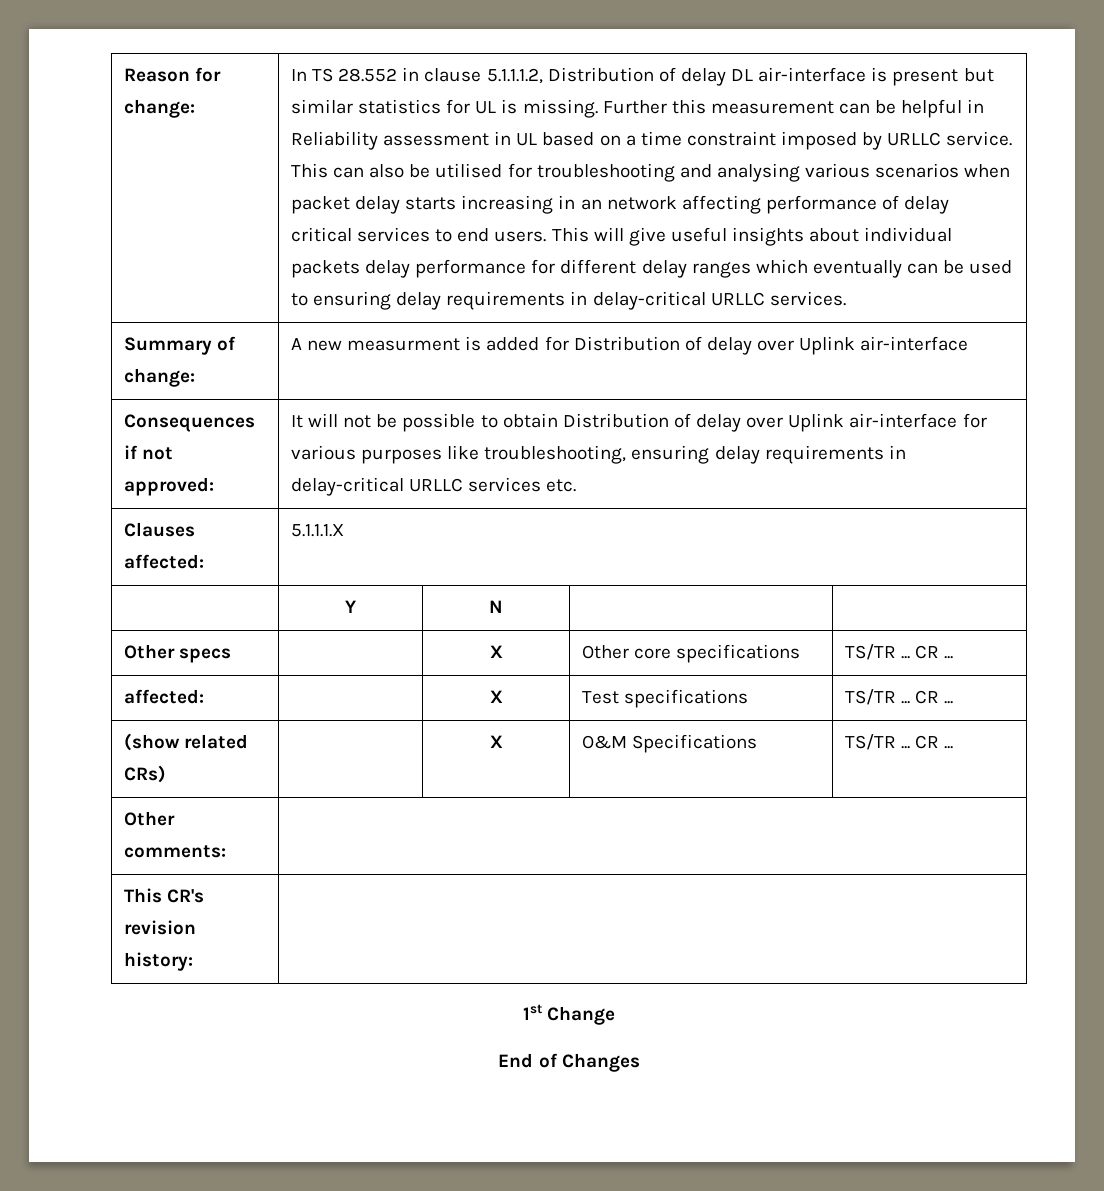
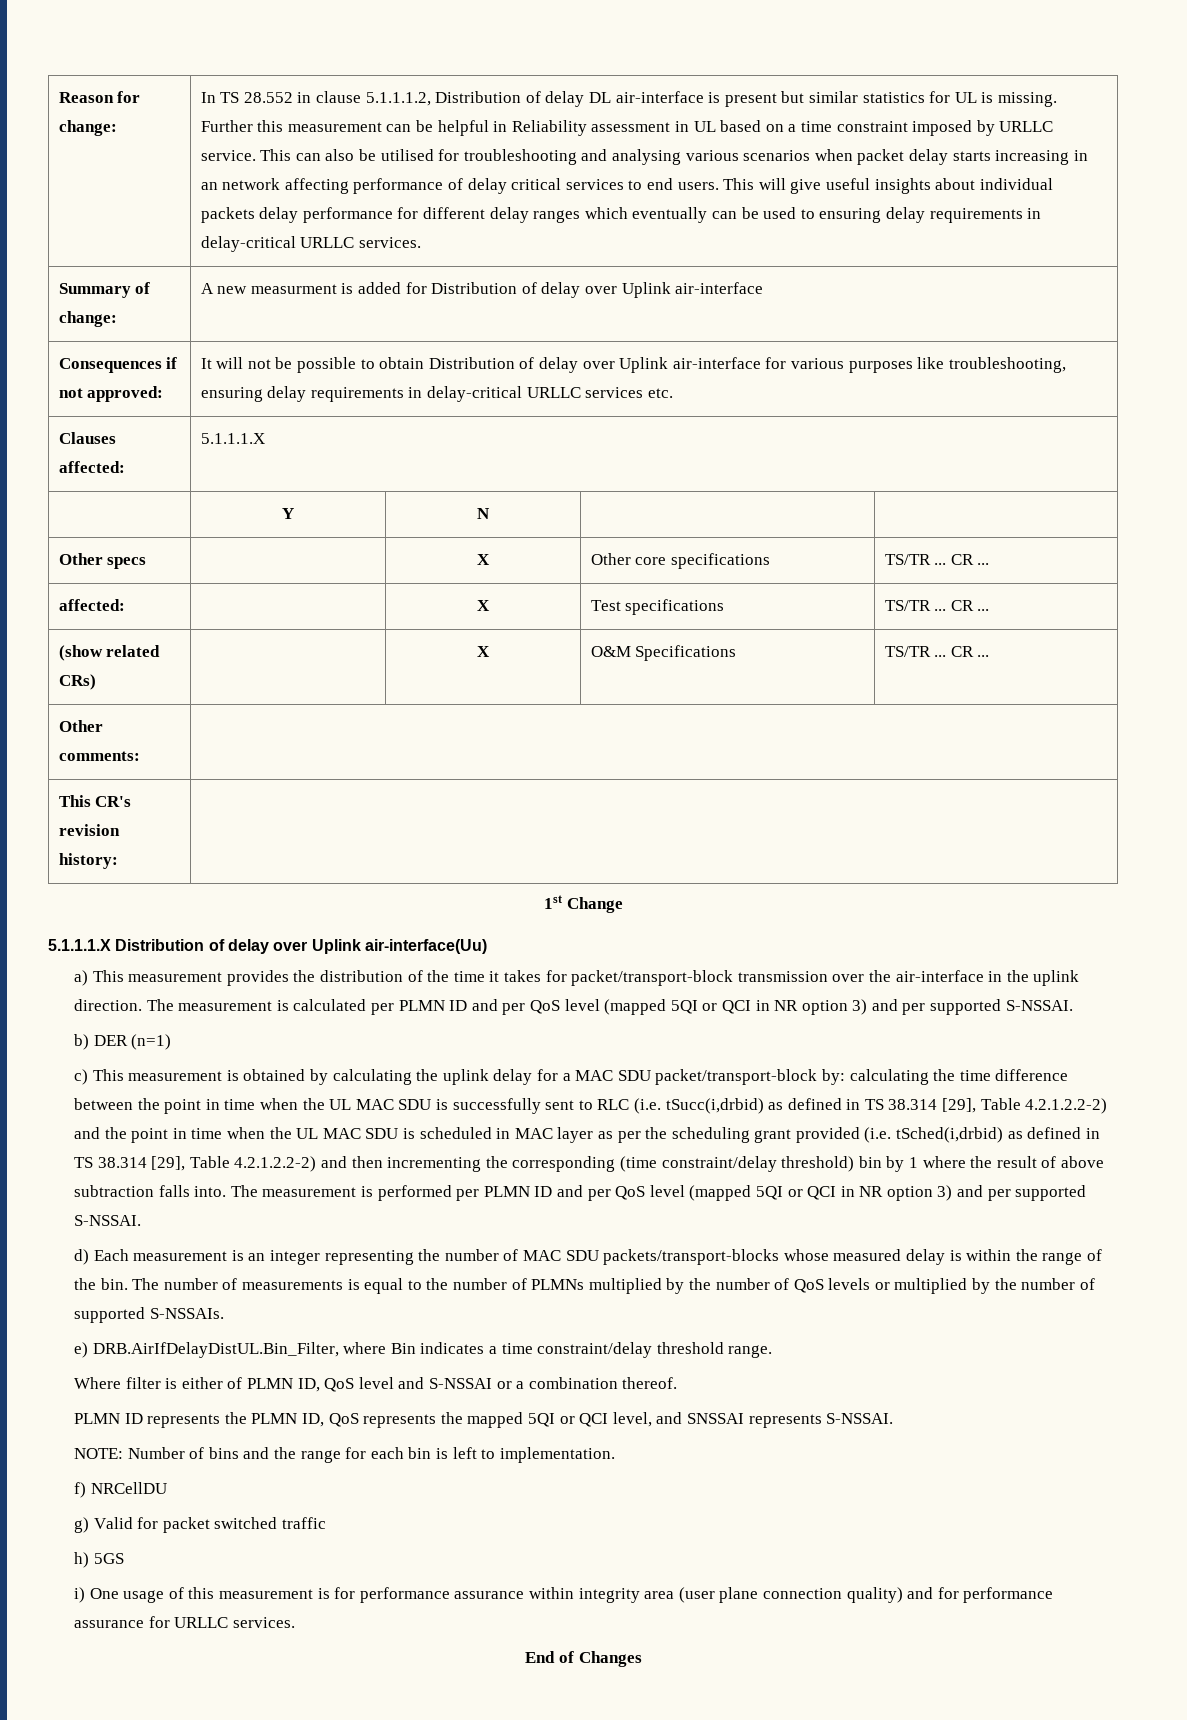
(616, 1015) none -> [48,939,487,954] [74,970,1080,986] [74,999,1073,1015] [74,1034,172,1050] [74,1069,1069,1085] [74,1098,1108,1114] [74,1127,1100,1143] [74,1156,1104,1172] [74,1185,1087,1201] [74,1215,142,1226] [74,1249,1102,1265] [74,1278,1095,1294] [74,1307,224,1323] [74,1342,773,1358] [74,1377,678,1392] [74,1412,894,1428] [74,1447,615,1463] [74,1482,167,1498] [74,1517,327,1533] [74,1552,124,1568] [74,1587,1054,1603] [74,1616,295,1628] // 5.1.1.1.X Distribution of delay over Uplink air-interface(Uu) // a) This measurement provides the distribution of the time it takes for packet/transport-block transmission over the air-interface in the uplink direction. The measurement is calculated per PLMN ID and per QoS level (mapped 5QI or QCI in NR option 3) and per supported S-NSSAI. // b) DER (n=1) // c) This measurement is obtained by calculating the uplink delay for a MAC SDU packet/transport-block by: calculating the time difference between the point in time when the UL MAC SDU is successfully sent to RLC (i.e. tSucc(i,drbid) as defined in TS 38.314 [29], Table 4.2.1.2.2-2) and the point in time when the UL MAC SDU is scheduled in MAC layer as per the scheduling grant provided (i.e. tSched(i,drbid) as defined in TS 38.314 [29], Table 4.2.1.2.2-2) and then incrementing the corresponding (time constraint/delay threshold) bin by 1 where the result of above subtraction falls into. The measurement is performed per PLMN ID and per QoS level (mapped 5QI or QCI in NR option 3) and per supported S-NSSAI. // d) Each measurement is an integer representing the number of MAC SDU packets/transport-blocks whose measured delay is within the range of the bin. The number of measurements is equal to the number of PLMNs multiplied by the number of QoS levels or multiplied by the number of supported S-NSSAIs. // e) DRB.AirIfDelayDistUL.Bin_Filter, where Bin indicates a time constraint/delay threshold range. // Where filter is either of PLMN ID, QoS level and S-NSSAI or a combination thereof. // PLMN ID represents the PLMN ID, QoS represents the mapped 5QI or QCI level, and SNSSAI represents S-NSSAI. // NOTE: Number of bins and the range for each bin is left to implementation. // f) NRCellDU // g) Valid for packet switched traffic // h) 5GS // i) One usage of this measurement is for performance assurance within integrity area (user plane connection quality) and for performance assurance for URLLC services.

